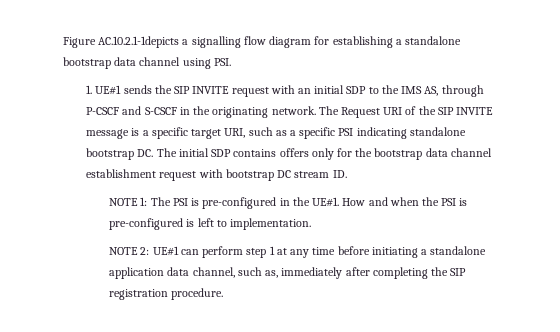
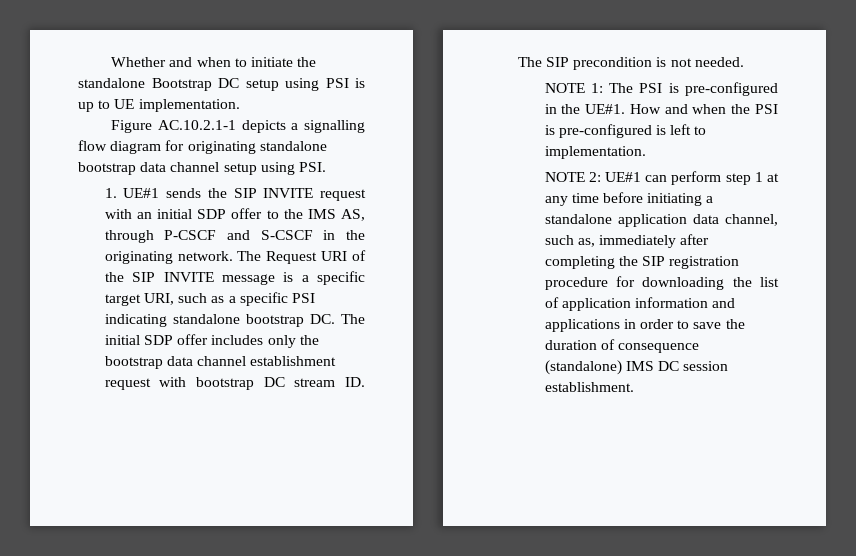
[63,36,180,48] Figure AC.10.2.1-1depicts -> [111,57,317,67] [78,78,365,91] [78,99,240,112] [111,120,286,133] Whether and when to initiate the standalone Bootstrap DC setup using PSI is up to UE implementation. // Figure AC.10.2.1-1 depicts
[332,36,402,48] establishing a -> [187,141,256,154] originating
(181, 61) none -> [223,163,257,175] setup
(367, 90) none -> [231,208,263,219] offer
[233,148,352,160] contains offers only for -> [177,334,296,348] offer includes only
(347, 174) none -> [517,57,744,70] The SIP precondition is not needed.
[171,288,224,300] procedure. -> [544,276,779,290] [544,297,736,311] [544,319,745,332] [544,339,699,353] [544,360,729,375] [544,382,634,392] procedure for downloading the list of application information and applications in order to save the duration of consequence (standalone) IMS DC session establishment.

